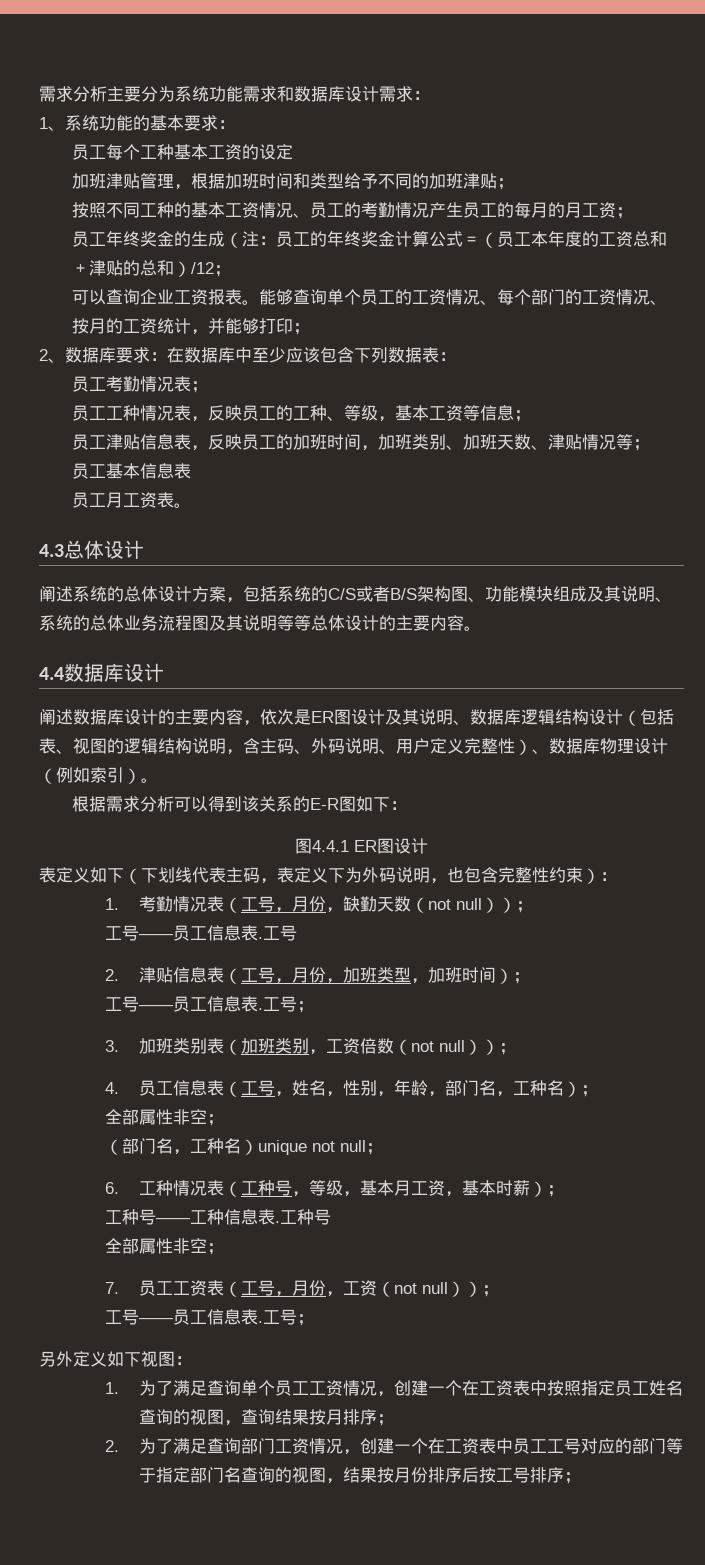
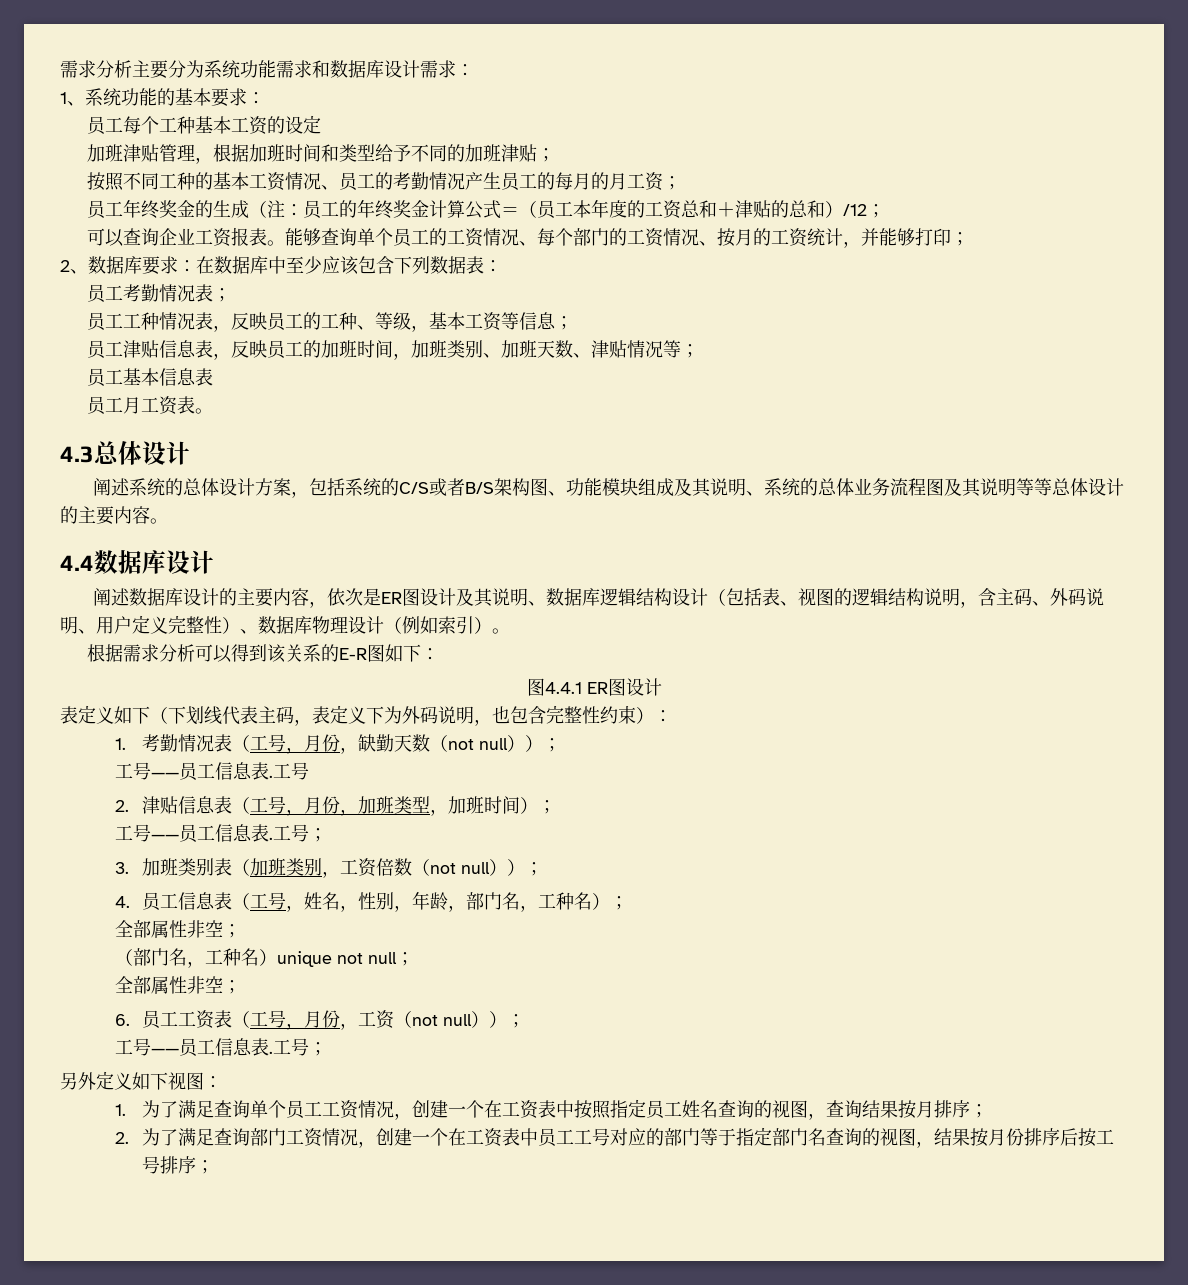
[105,1180,564,1197] [105,1209,332,1225] [105,1238,225,1255] [105,1282,120,1294] // 6.工种情况表（工种号，等级，基本月工资，基本时薪）； // 工种号——工种信息表.工种号 // 全部属性非空； // 7. -> [114,976,241,994] [114,1014,130,1026] // 全部属性非空； // 6.

